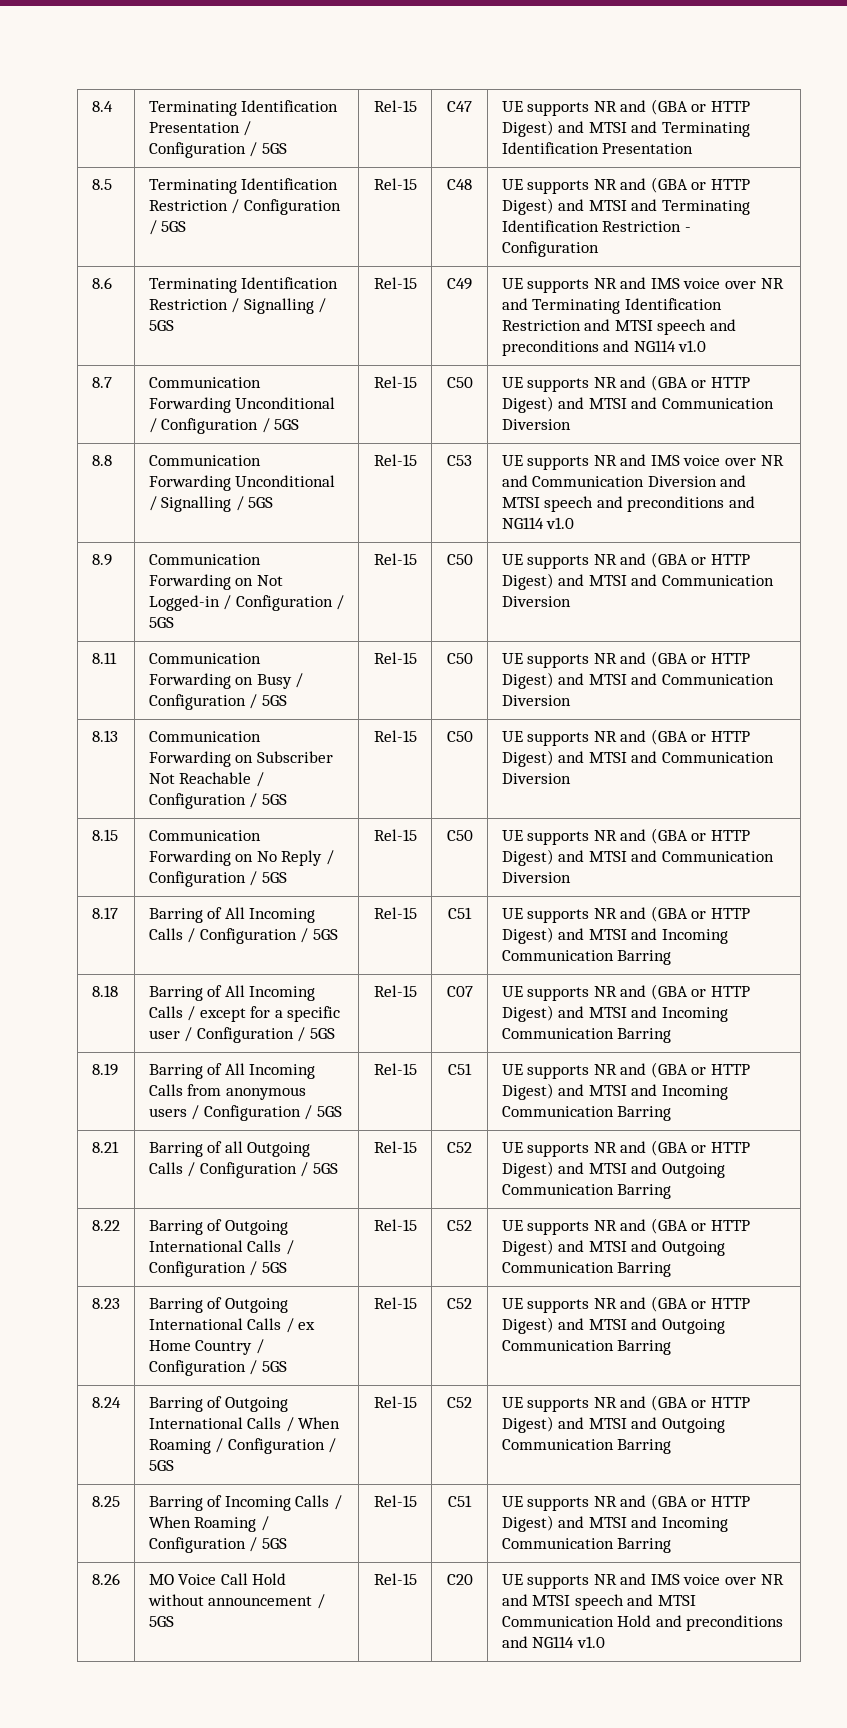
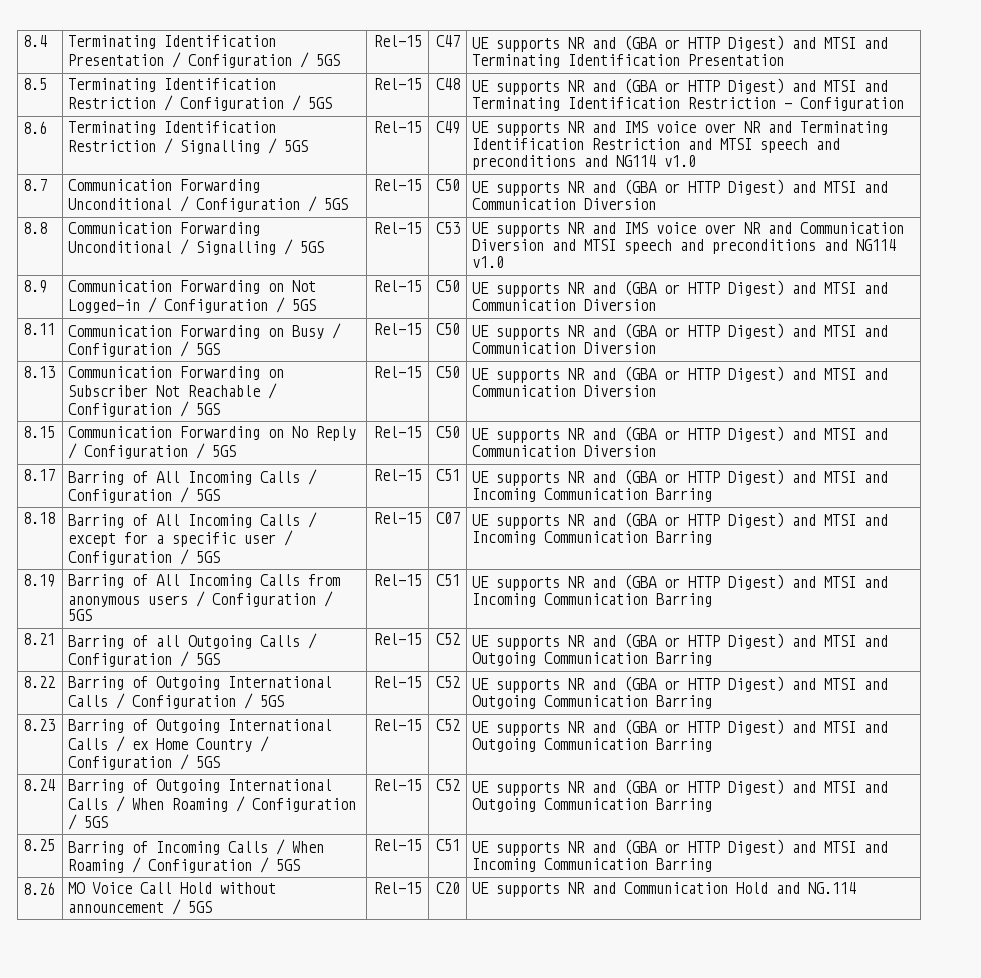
[650,1574,784,1585] [501,1594,696,1610] [501,1615,784,1631] [501,1636,605,1648] IMS voice over NR and MTSI speech and MTSI Communication Hold and preconditions and NG114 v1.0 -> [624,882,857,894] Communication Hold and NG.114

